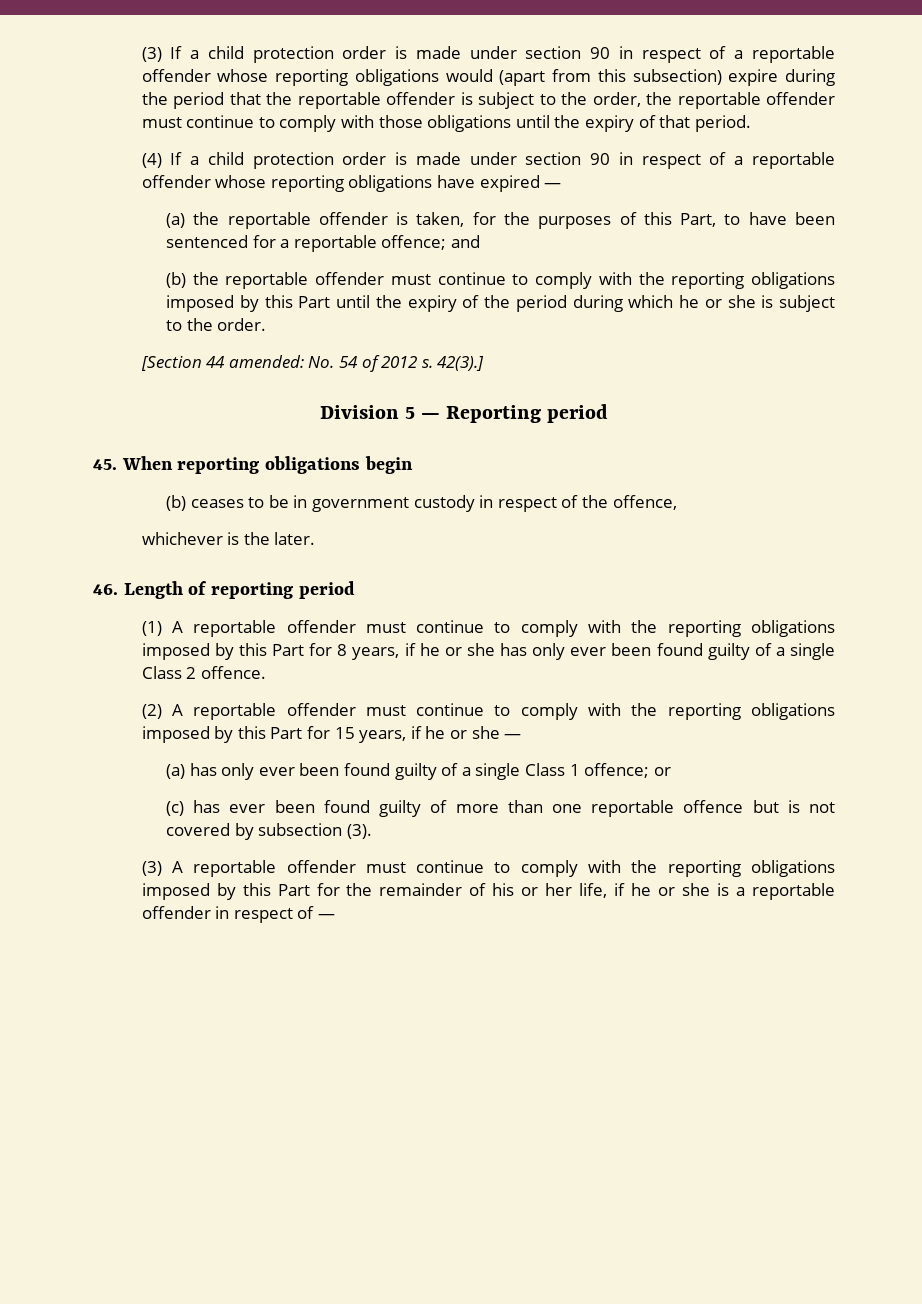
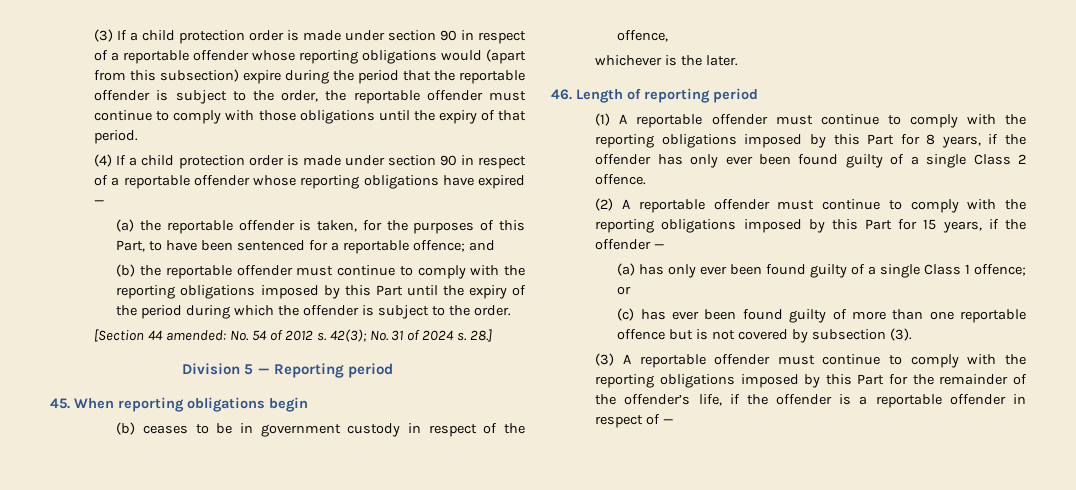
[679,295,756,308] he or she -> [278,305,359,316] the offender
[437,356,485,371] 42(3).] -> [329,329,493,342] 42(3); No. 31 of 2024 s. 28.]
[419,643,495,656] he or she -> [1005,134,1026,145] [595,154,652,165] the offender
[425,726,500,739] he or she -> [1005,219,1026,230] [595,239,652,250] the offender
[492,883,711,898] his or her life, if he or she -> [595,394,833,406] the offender’s life, if the offender

